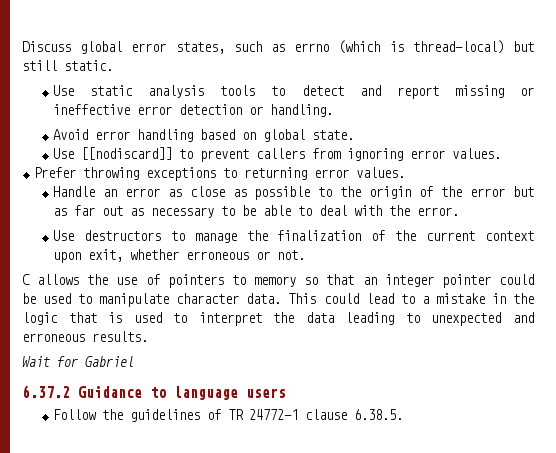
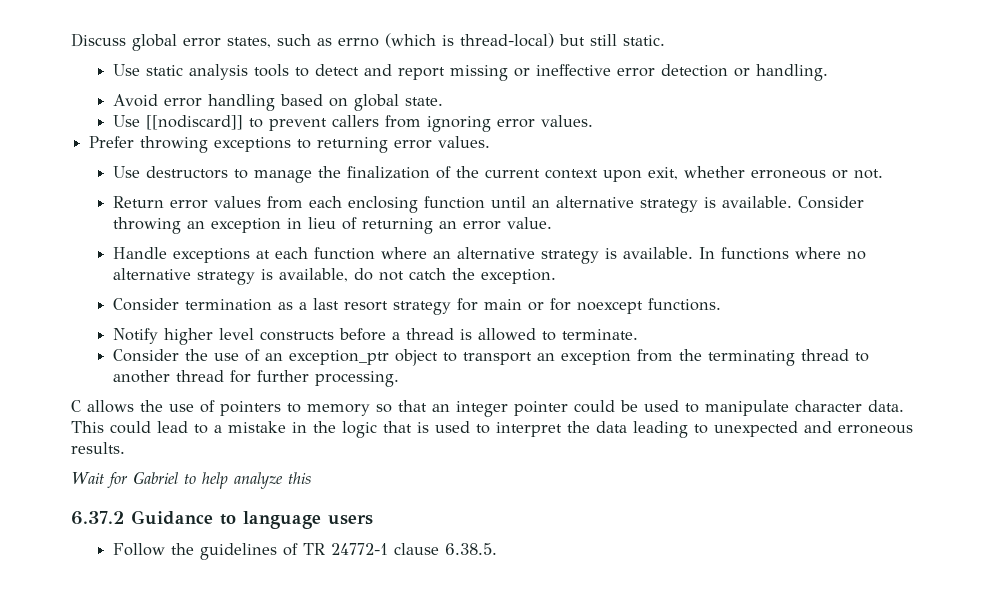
[52,186,534,200] [52,205,459,218] // Handle an error as close as possible to the origin of the error but as far out as necessary to be able to deal with the error. -> (491, 142) none
(305, 255) none -> [112,196,864,213] [112,217,552,234] [112,247,866,264] [112,268,556,285] [112,298,721,315] [112,328,638,345] [112,349,869,366] [112,370,399,387] // Return error values from each enclosing function until an alternative strategy is available. Consider throwing an exception in lieu of returning an error value. // Handle exceptions at each function where an alternative strategy is available. In functions where no alternative strategy is available, do not catch the exception. // Consider termination as a last resort strategy for main or for noexcept functions. // Notify higher level constructs before a thread is allowed to terminate. // Consider the use of an exception_ptr object to transport an exception from the terminating thread to another thread for further processing.
(134, 361) none -> [183,472,311,489] to help analyze this

